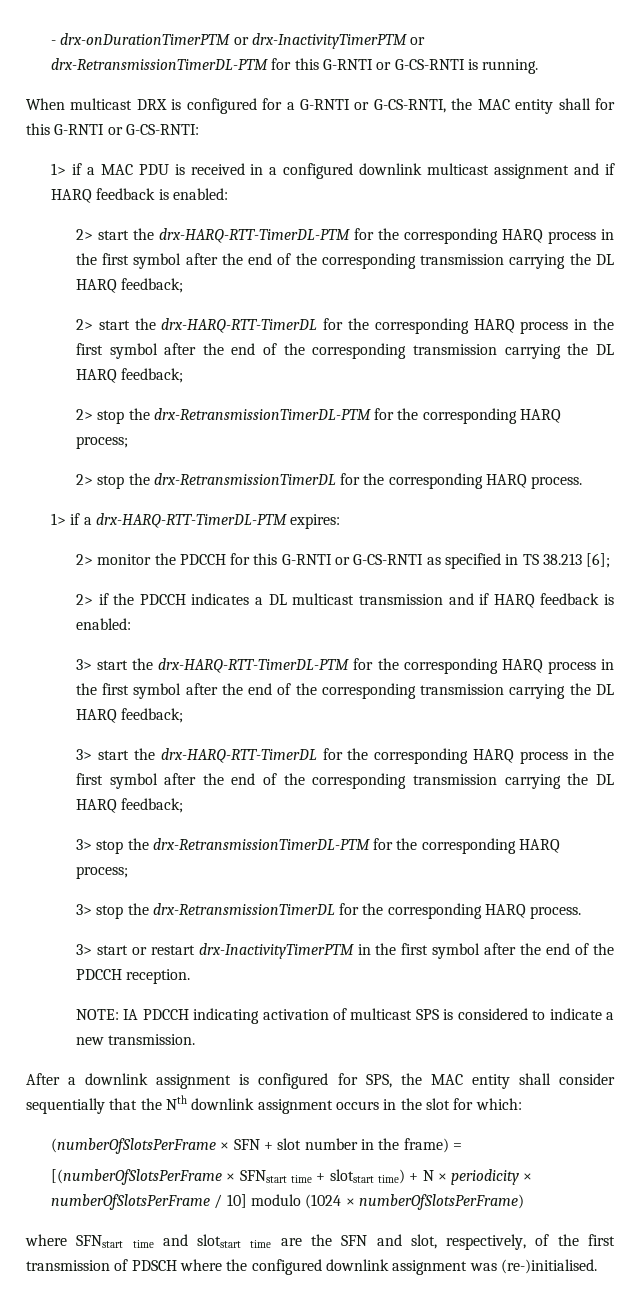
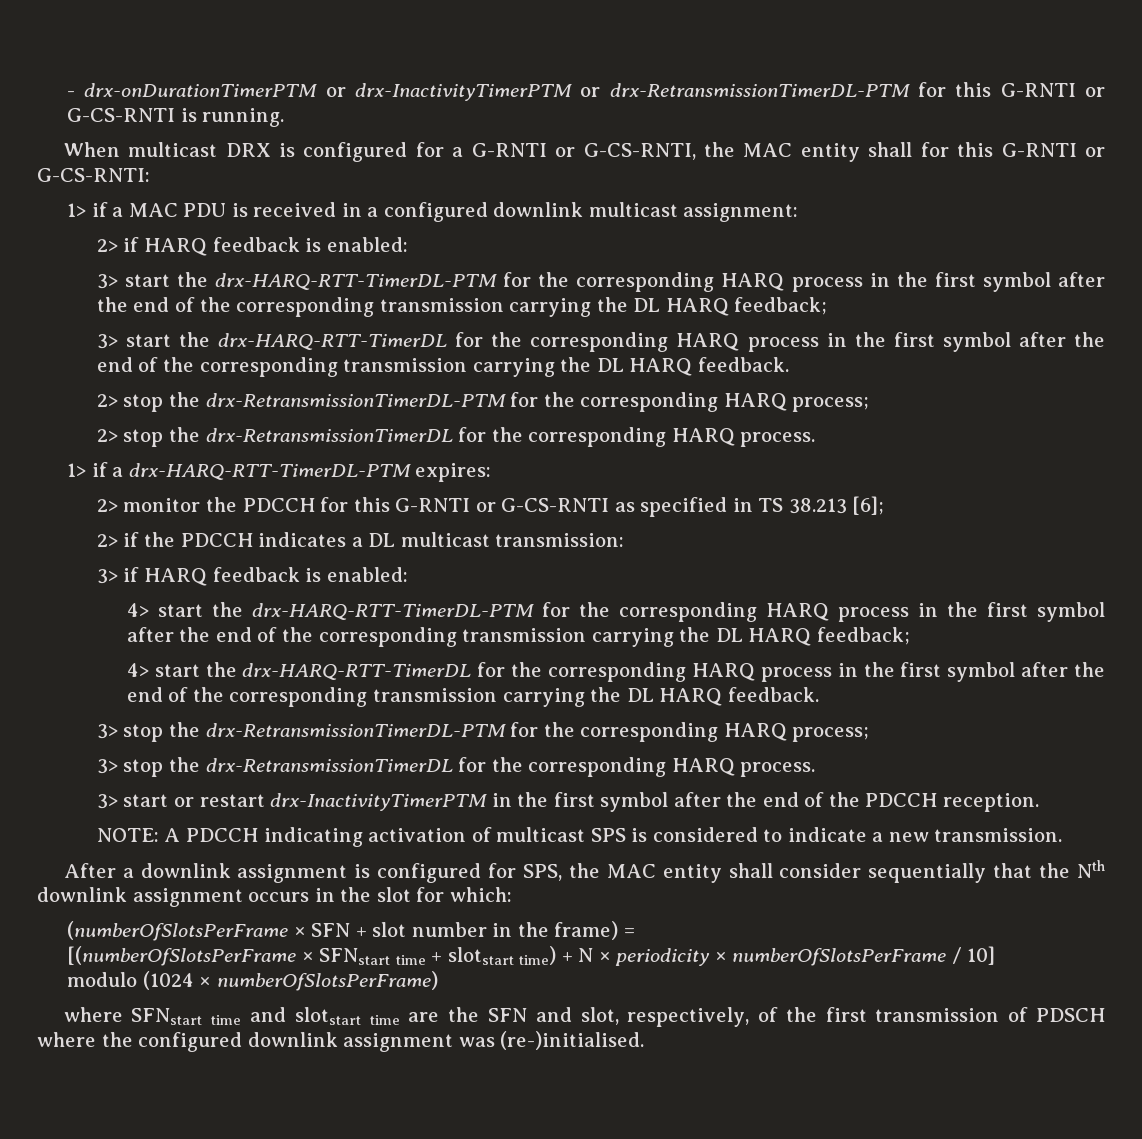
[494,163,615,179] [50,188,228,203] [75,228,614,244] [75,253,614,269] [75,278,184,293] [75,318,614,334] [75,343,614,359] [75,368,184,383] [75,408,562,424] [75,436,128,449] [75,473,583,489] [50,513,341,529] [75,553,611,569] [75,593,474,605] assignment and if HARQ feedback is enabled: // 2> start the drx-HARQ-RTT-TimerDL-PTM for the corresponding HARQ process in the first symbol after the end of the corresponding transmission carrying the DL HARQ feedback; // 2> start the drx-HARQ-RTT-TimerDL for the corresponding HARQ process in the first symbol after the end of the corresponding transmission carrying the DL HARQ feedback; // 2> stop the drx-RetransmissionTimerDL-PTM for the corresponding HARQ process; // 2> stop the drx-RetransmissionTimerDL for the corresponding HARQ process. // 1> if a drx-HARQ-RTT-TimerDL-PTM expires: // 2> monitor the PDCCH for this G-RNTI or G-CS-RNTI as specified in TS 38.213 [6]; // 2> if the PDCCH indicates a DL multicast transmission and -> [683,203,799,222] [96,239,118,252] assignment: // 2>
[121,798,184,813] feedback; -> [697,357,789,372] [96,392,870,412] [96,427,816,447] [66,462,492,482] [96,496,885,517] [96,532,625,547] [96,567,408,586] [126,602,1105,622] [126,627,910,647] [126,662,1105,682] [126,687,819,707] feedback. // 2> stop the drx-RetransmissionTimerDL-PTM for the corresponding HARQ process; // 2> stop the drx-RetransmissionTimerDL for the corresponding HARQ process. // 1> if a drx-HARQ-RTT-TimerDL-PTM expires: // 2> monitor the PDCCH for this G-RNTI or G-CS-RNTI as specified in TS 38.213 [6]; // 2> if the PDCCH indicates a DL multicast transmission: // 3> if HARQ feedback is enabled: // 4> start the drx-HARQ-RTT-TimerDL-PTM for the corresponding HARQ process in the first symbol after the end of the corresponding transmission carrying the DL HARQ feedback; // 4> start the drx-HARQ-RTT-TimerDL for the corresponding HARQ process in the first symbol after the end of the corresponding transmission carrying the DL HARQ feedback.
[123,1009,139,1020] IA -> [164,828,181,842] A
(247, 1201) none -> (996, 955) //

